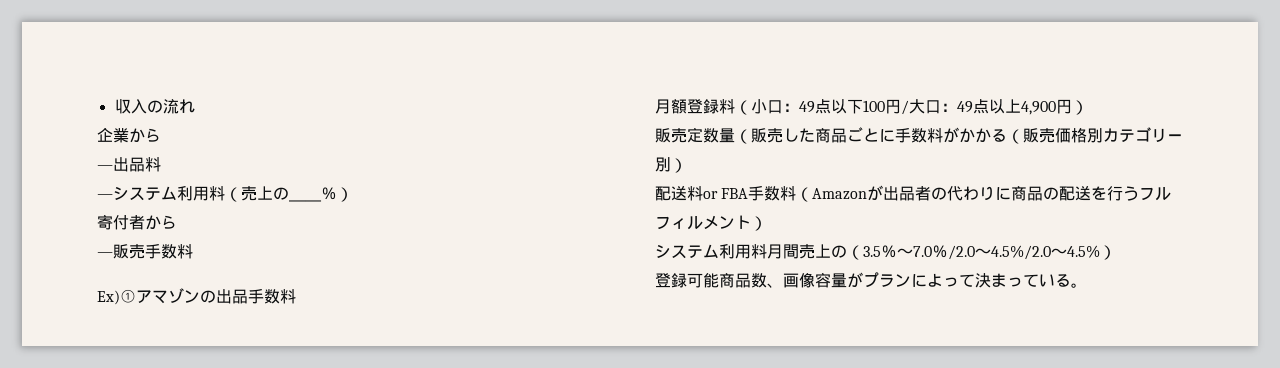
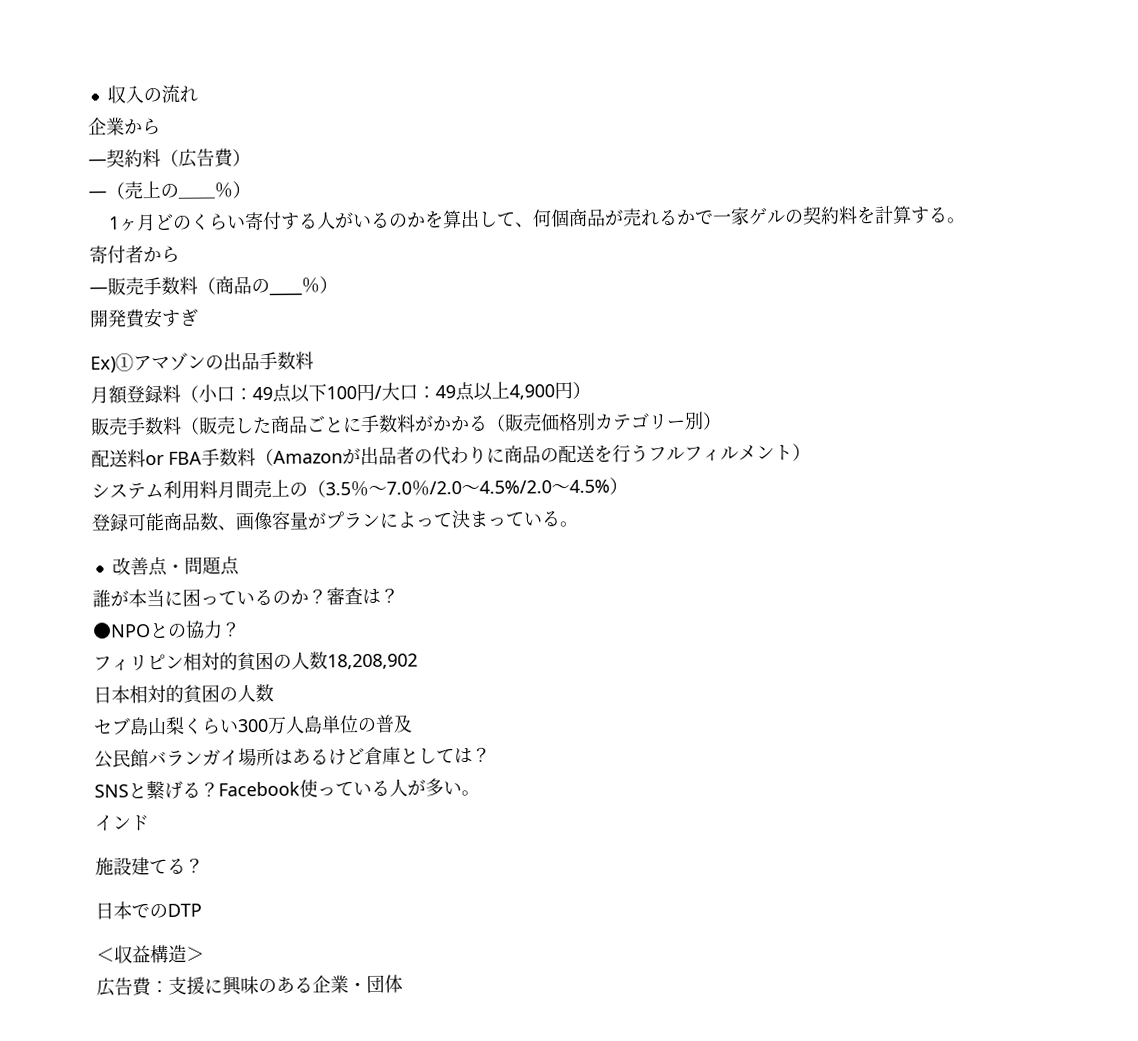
[113,157,161,172] [97,186,225,201] 出品料 // ―システム利用料 -> [106,148,251,168] [88,190,107,198] 契約料（広告費） // ―
(353, 194) none -> [109,205,967,232] // 1ヶ月どのくらい寄付する人がいるのかを算出して、何個商品が売れるかで一家ゲルの契約料を計算する。
(193, 251) none -> [197,276,338,296] [89,307,199,329] （商品の____％） // 開発費安すぎ
[687,127,735,143] 定数量 -> [126,416,182,436] 手数料
(1087, 285) none -> [111,556,240,577] [92,587,399,608] [92,620,241,639] [93,651,418,672] [93,683,274,704] [93,714,413,736] [94,746,491,769] [94,778,480,800] [94,814,150,832] [95,857,204,876] [95,901,202,920] [96,944,205,964] [96,974,403,997] // 改善点・問題点 // 誰が本当に困っているのか？審査は？ // ●NPOとの協力？ // フィリピン相対的貧困の人数18,208,902 // 日本相対的貧困の人数 // セブ島山梨くらい300万人島単位の普及 // 公民館バランガイ場所はあるけど倉庫としては？ // SNSと繋げる？Facebook使っている人が多い。 // インド // 施設建てる？ // 日本でのDTP // ＜収益構造＞ // 広告費：支援に興味のある企業・団体

